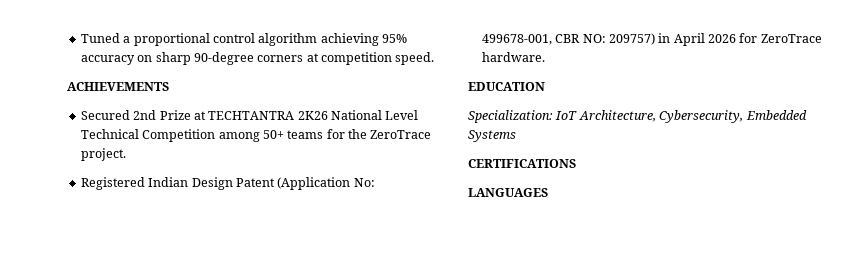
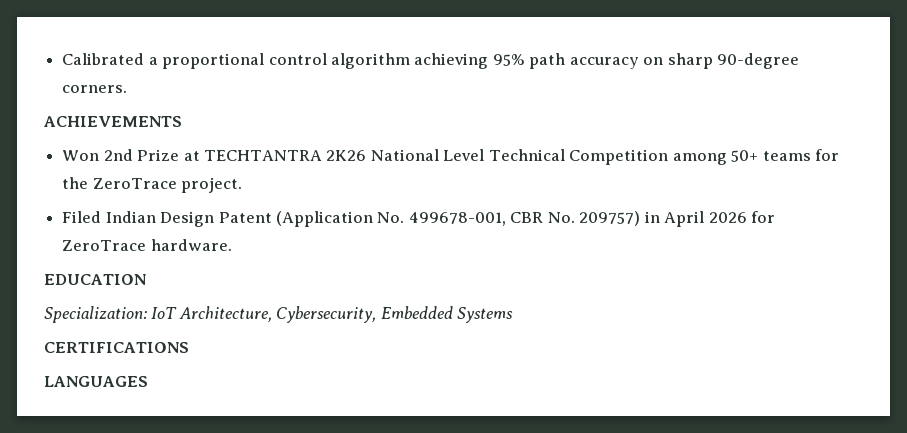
[80,33,120,43] Tuned -> [62,53,145,65] Calibrated
(407, 38) none -> [529,53,566,69] path
[257,52,435,65] corners at competition speed. -> [62,85,128,93] corners.
[80,110,130,120] Secured -> [62,150,100,161] Won
[80,177,145,190] Registered -> [62,211,102,223] Filed
[353,178,375,187] No: -> [377,212,405,223] No.
[582,34,606,43] NO: -> [547,212,575,223] No.

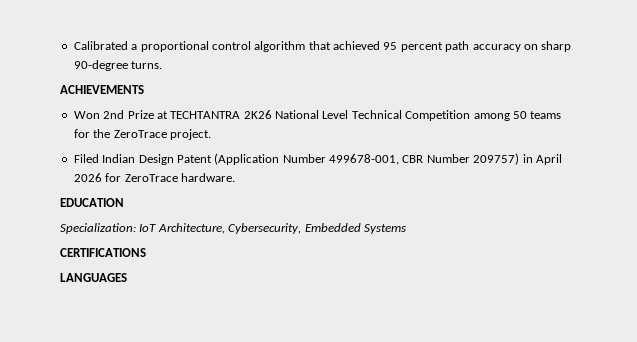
[414,53,525,69] achieving 95% -> [308,41,443,52] that achieved 95 percent
[62,85,128,93] corners. -> [131,61,163,69] turns.
[731,150,759,162] 50+ -> [512,111,527,119] 50
[377,212,405,223] No. -> [282,154,326,163] Number
[547,212,575,223] No. -> [426,154,470,163] Number

